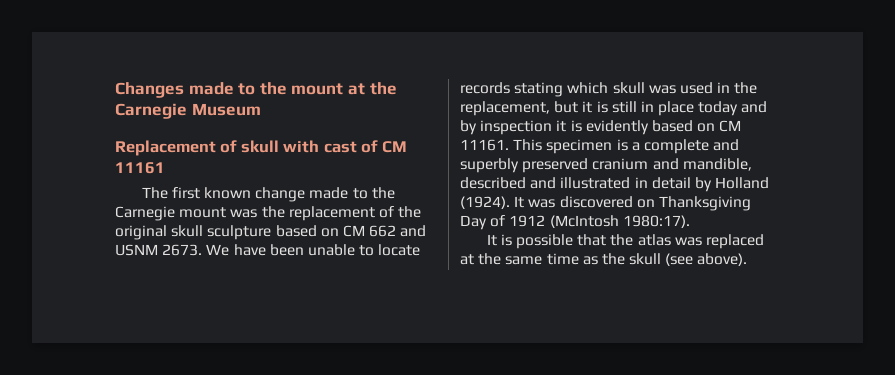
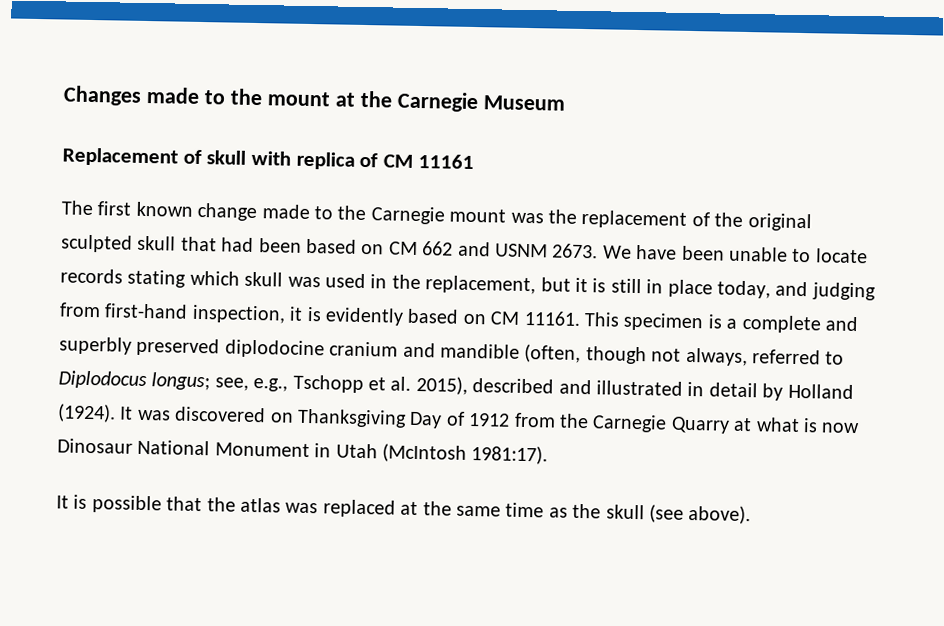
[323,141,357,153] cast -> [295,151,355,170] replica
[171,225,272,240] skull sculpture -> [61,234,302,253] sculpted skull that had been
[698,101,768,116] [460,120,553,135] today and by inspection -> [716,280,876,301] [59,302,286,324] today, and judging from first-hand inspection,
(589, 165) none -> [224,339,325,359] diplodocine
[682,158,752,171] mandible, -> [439,343,845,367] [58,370,468,395] mandible (often, though not always, referred to Diplodocus longus; see, e.g., Tschopp et al. 2015),
[549,215,690,228] (McIntosh 1980:17). -> [513,412,861,434] [57,438,549,465] from the Carnegie Quarry at what is now Dinosaur National Monument in Utah (McIntosh 1981:17).

